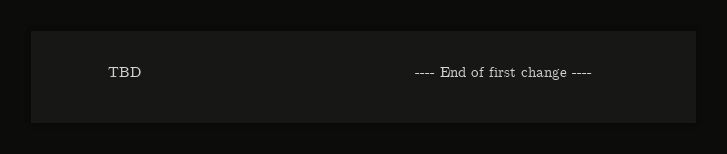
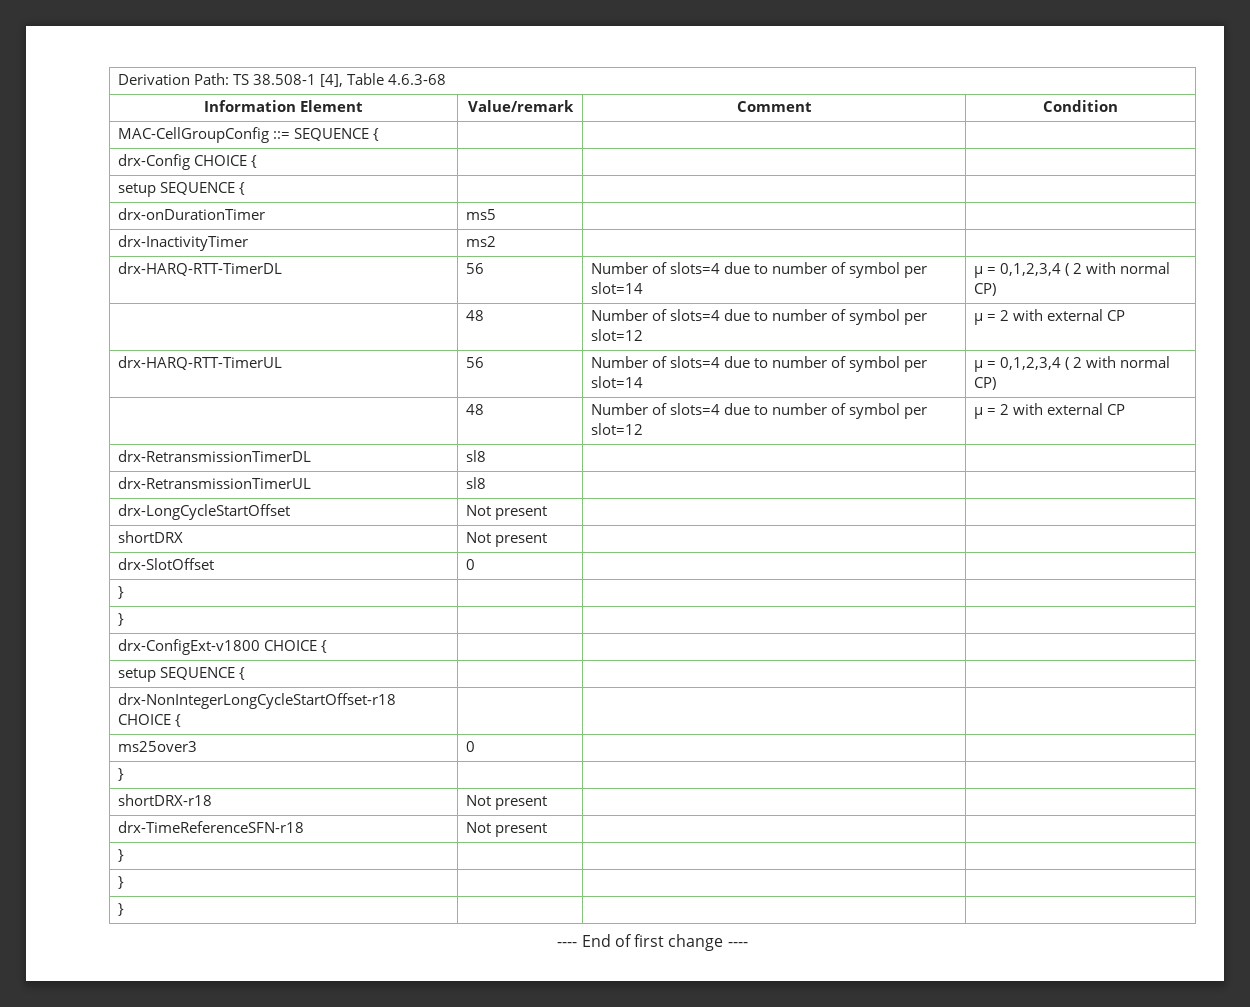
[108,67,141,77] TBD -> [118,73,447,87] [204,100,363,112] [467,100,574,112] [736,101,812,112] [1043,100,1118,112] [118,127,380,143] [118,154,258,170] [118,182,246,197] [118,208,266,220] [466,209,497,220] [118,235,249,251] [466,236,497,247] [118,262,283,276] [466,263,485,274] [591,262,928,278] [591,282,644,294] [974,262,1171,278] [974,283,997,296] [466,310,485,321] [591,309,928,325] [591,329,644,341] [974,309,1126,325] [118,356,283,370] [466,357,485,368] [591,356,928,372] [591,376,644,388] [974,356,1171,372] [974,377,997,390] [466,404,485,415] [591,403,928,419] [591,423,644,435] [974,403,1126,419] [118,450,312,462] [466,450,487,462] [118,477,312,489] [466,477,487,489] [118,504,291,520] [466,505,548,520] [118,531,184,543] [466,532,548,547] [118,558,215,570] [466,559,476,570] [118,586,125,599] [118,613,125,626] [118,639,328,655] [118,667,246,682] [118,693,397,709] [118,714,182,727] [118,741,198,752] [466,741,476,752] [118,768,125,781] [118,794,213,806] [466,795,548,810] [118,821,305,833] [466,822,548,837] [118,849,125,862] [118,876,125,889] [118,903,125,916] Derivation Path: TS 38.508-1 [4], Table 4.6.3-68 // Information Element | Value/remark | Comment | Condition // MAC-CellGroupConfig ::= SEQUENCE { | | | // drx-Config CHOICE { | | | // setup SEQUENCE { | | | // drx-onDurationTimer | ms5 | | // drx-InactivityTimer | ms2 | | // drx-HARQ-RTT-TimerDL | 56 | Number of slots=4 due to number of symbol per slot=14 | µ = 0,1,2,3,4 ( 2 with normal CP) // | 48 | Number of slots=4 due to number of symbol per slot=12 | µ = 2 with external CP // drx-HARQ-RTT-TimerUL | 56 | Number of slots=4 due to number of symbol per slot=14 | µ = 0,1,2,3,4 ( 2 with normal CP) // | 48 | Number of slots=4 due to number of symbol per slot=12 | µ = 2 with external CP // drx-RetransmissionTimerDL | sl8 | | // drx-RetransmissionTimerUL | sl8 | | // drx-LongCycleStartOffset | Not present | | // shortDRX | Not present | | // drx-SlotOffset | 0 | | // } | | | // } | | | // drx-ConfigExt-v1800 CHOICE { | | | // setup SEQUENCE { | | | // drx-NonIntegerLongCycleStartOffset-r18 CHOICE { | | | // ms25over3 | 0 | | // } | | | // shortDRX-r18 | Not present | | // drx-TimeReferenceSFN-r18 | Not present | | // } | | | // } | | | // } | | |

